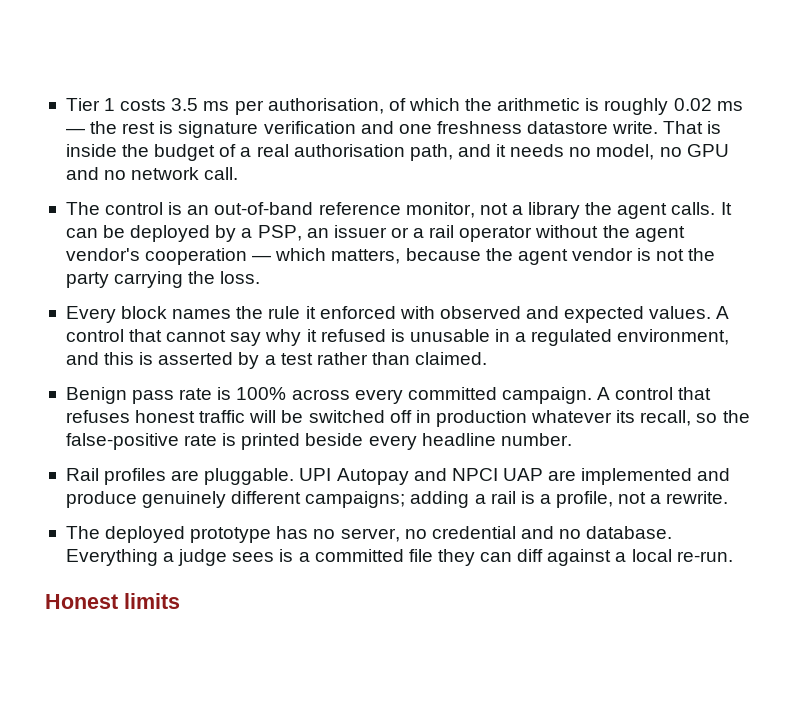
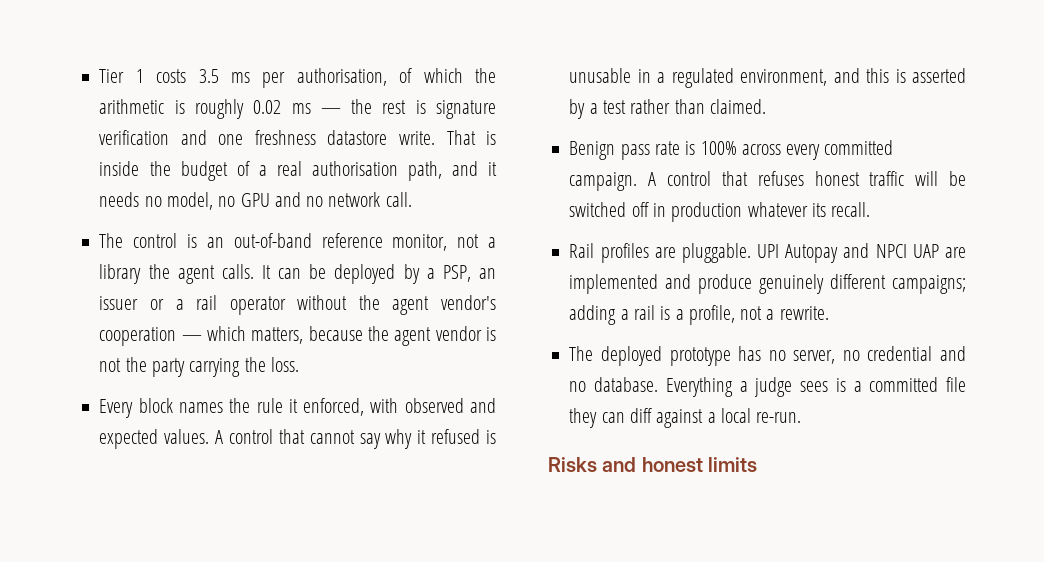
[319,306,396,319] enforced -> [303,398,365,416] enforced,
[640,410,750,426] [65,433,572,450] recall, so the false-positive rate is printed beside every headline number. -> [831,202,871,217] recall.
[45,594,118,609] Honest -> [548,457,703,472] Risks and honest

